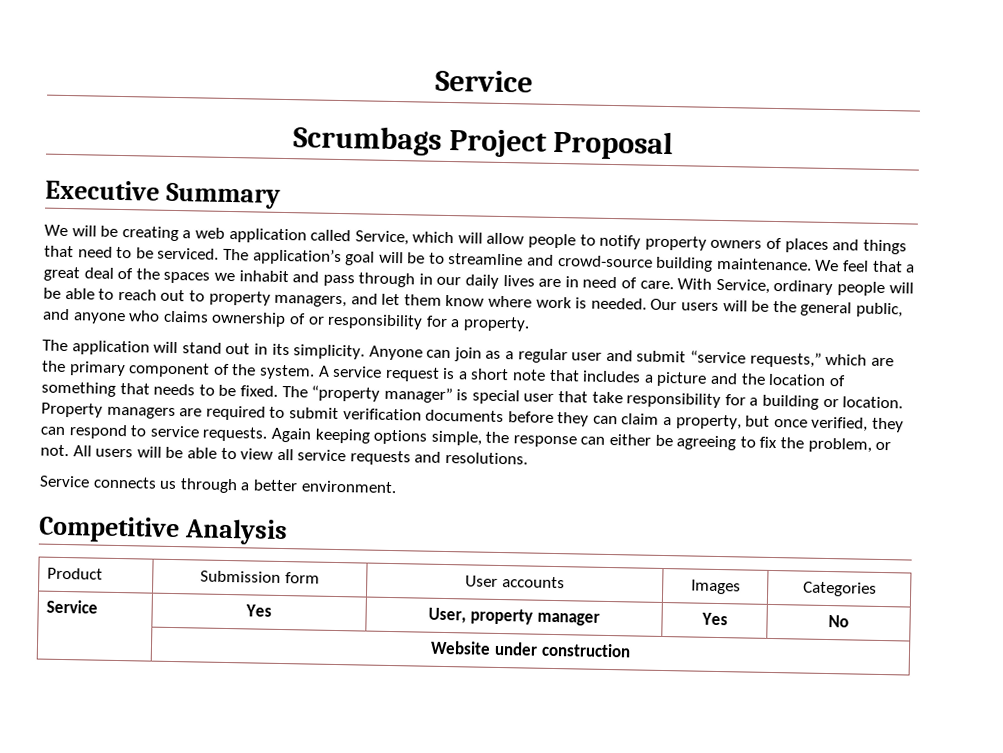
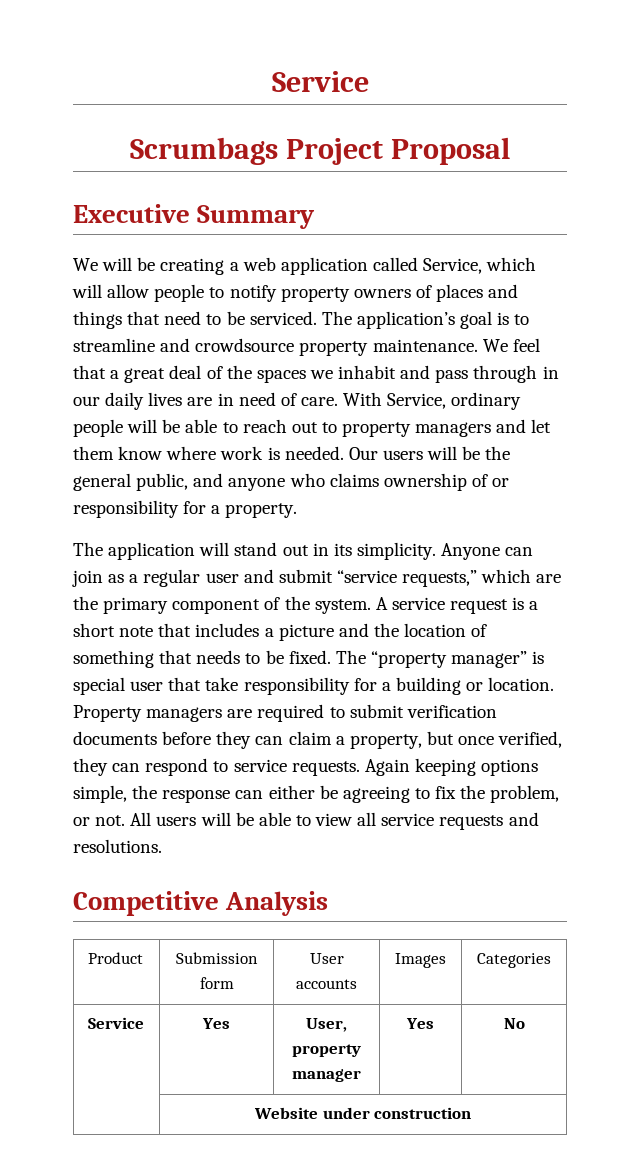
[378,251,426,264] will be -> [497,312,510,325] is
[557,255,714,272] crowd-source building -> [195,338,369,356] crowdsource property
[274,294,348,308] managers, -> [415,422,492,437] managers
[39,475,397,494] // Service connects us through a better environment. -> (162, 846) none

